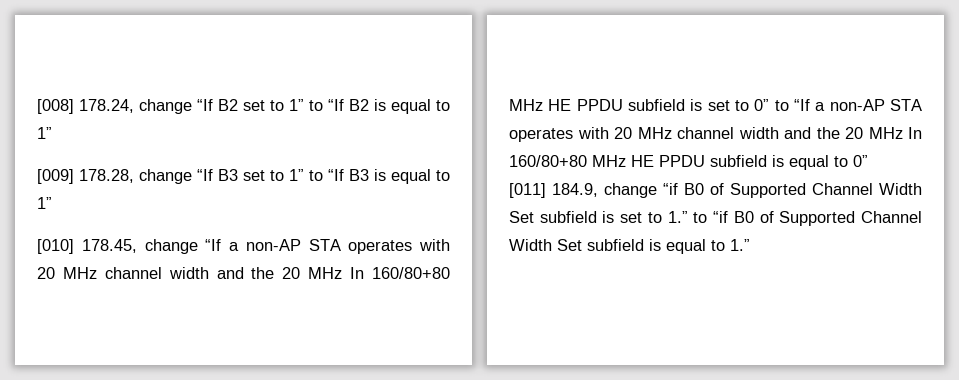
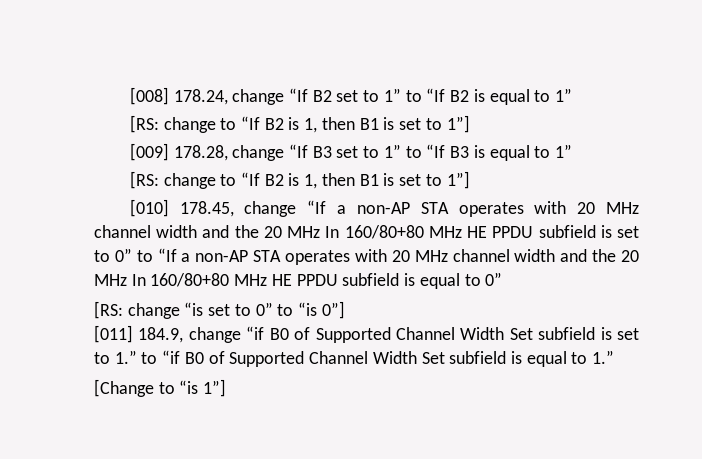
(52, 133) none -> [129,115,470,133] // [RS: change to “If B2 is 1, then B1 is set to 1”]
(52, 203) none -> [129,171,470,189] // [RS: change to “If B2 is 1, then B1 is set to 1”]
(868, 161) none -> [94,301,345,319] // [RS: change “is set to 0” to “is 0”]
(750, 245) none -> [94,379,227,397] // [Change to “is 1”]

